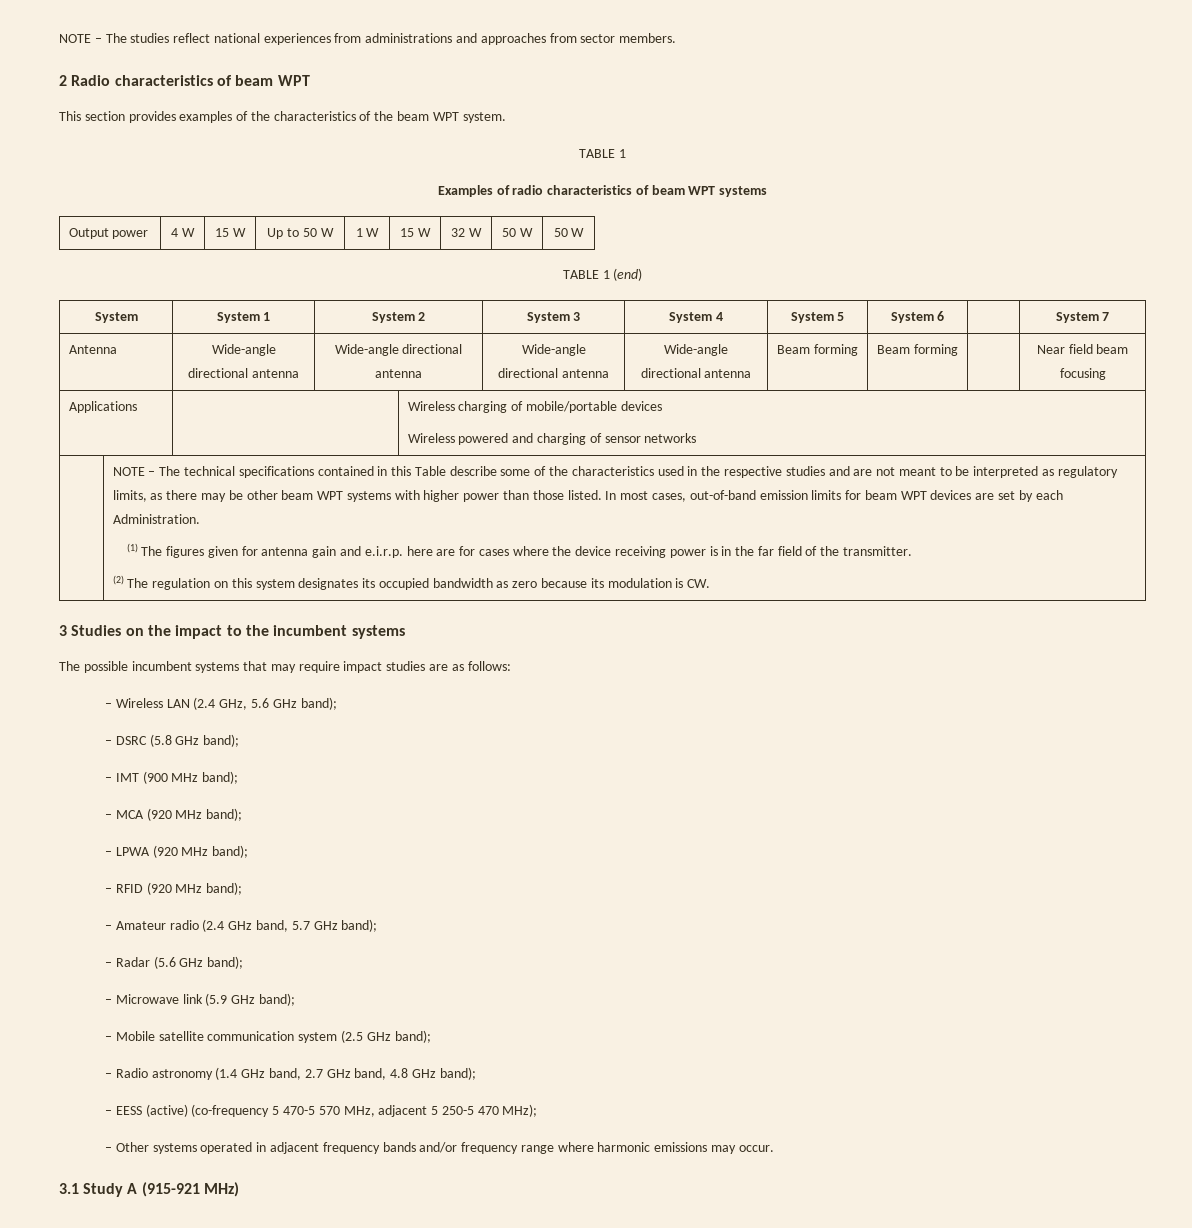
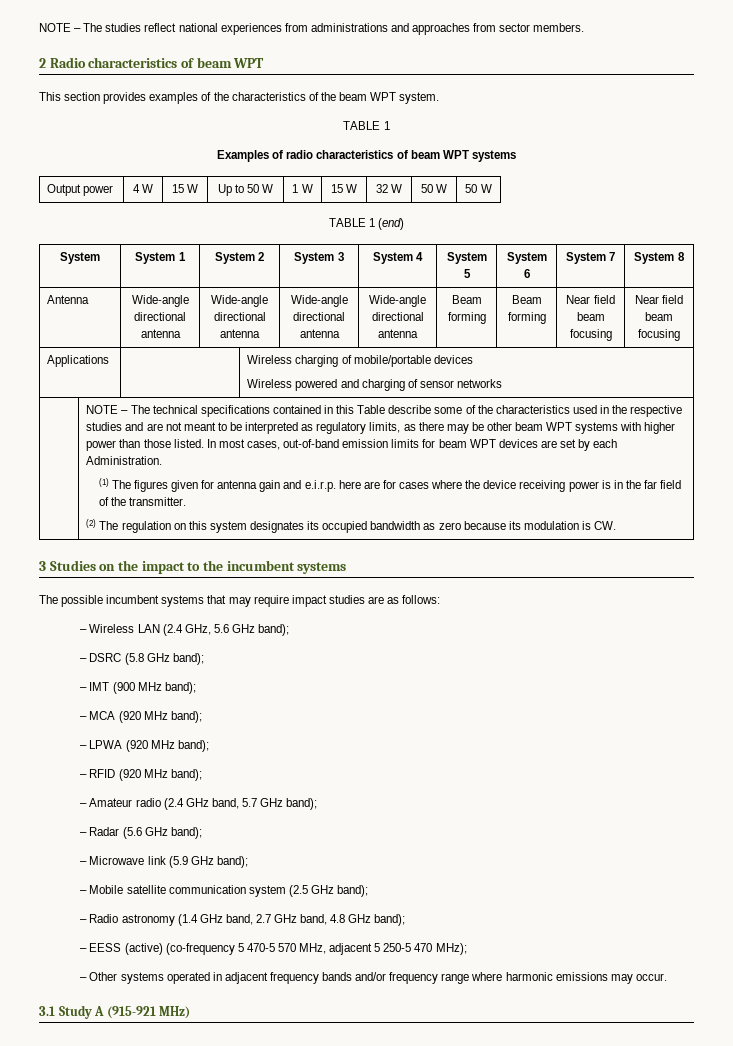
[1055,312,1110,323] | System 7 -> [565,252,616,264] [634,252,685,264] System 7 | System 8
(958, 350) none -> [566,295,615,304] [576,312,605,321] [569,329,612,341] Near field beam focusing

